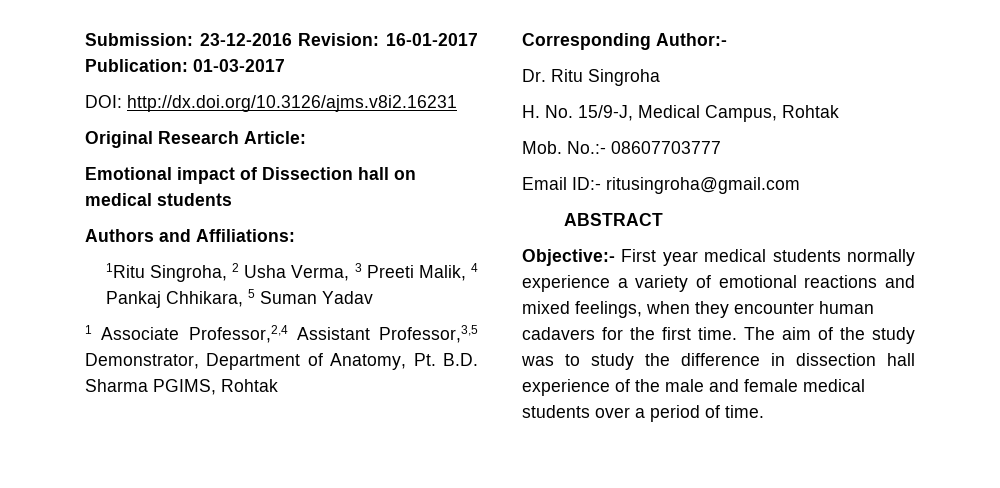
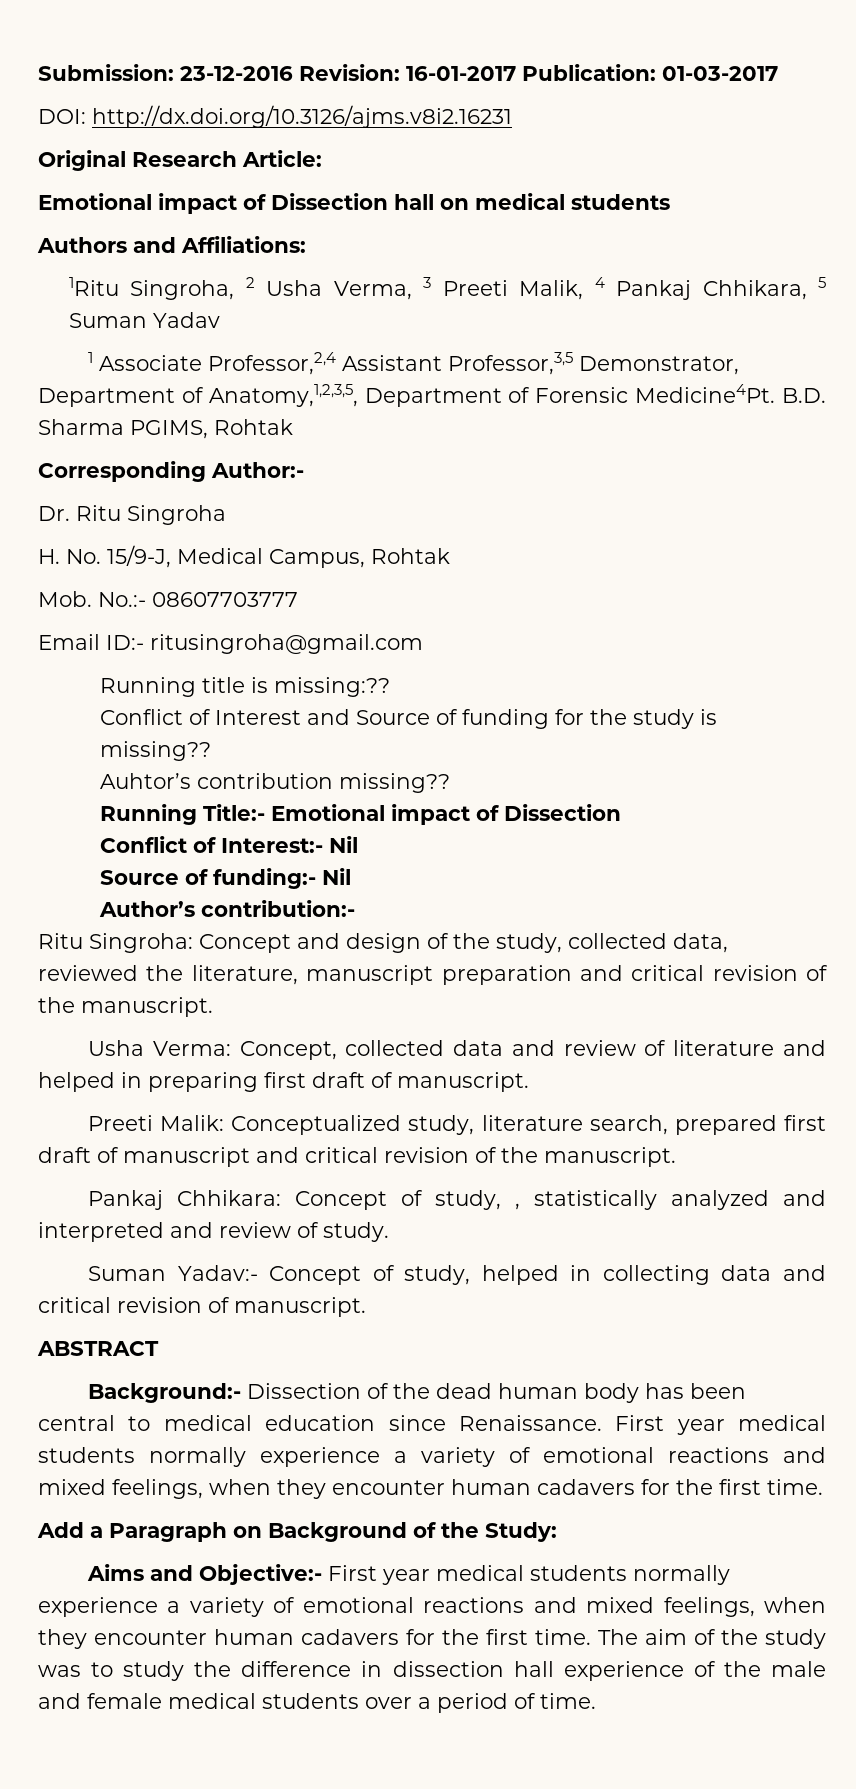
[330,353,436,370] Anatomy, Pt. -> [208,384,776,407] Anatomy,1,2,3,5, Department of Forensic Medicine4Pt.
[563,213,663,226] ABSTRACT // -> [99,677,390,697] [99,709,717,729] [99,741,211,761] [99,773,450,793] [99,804,621,825] [99,836,358,853] [99,868,351,889] [98,900,355,917] [38,933,728,953] [38,965,828,985] [38,997,213,1017] [88,1040,827,1060] [38,1072,529,1092] [88,1115,826,1135] [38,1147,676,1167] [88,1190,826,1210] [38,1222,389,1242] [88,1265,826,1285] [38,1297,366,1317] [37,1341,159,1356] [88,1383,747,1403] [38,1415,826,1435] [38,1447,826,1467] [38,1479,823,1499] [37,1522,557,1542] [87,1564,194,1581] Running title is missing:?? // Conflict of Interest and Source of funding for the study is missing?? // Auhtor’s contribution missing?? // Running Title:- Emotional impact of Dissection // Conflict of Interest:- Nil // Source of funding:- Nil // Author’s contribution:- // Ritu Singroha: Concept and design of the study, collected data, reviewed the literature, manuscript preparation and critical revision of the manuscript. // Usha Verma: Concept, collected data and review of literature and helped in preparing first draft of manuscript. // Preeti Malik: Conceptualized study, literature search, prepared first draft of manuscript and critical revision of the manuscript. // Pankaj Chhikara: Concept of study, , statistically analyzed and interpreted and review of study. // Suman Yadav:- Concept of study, helped in collecting data and critical revision of manuscript. // ABSTRACT // Background:- Dissection of the dead human body has been central to medical education since Renaissance. First year medical students normally experience a variety of emotional reactions and mixed feelings, when they encounter human cadavers for the first time. // Add a Paragraph on Background of the Study: // Aims and

